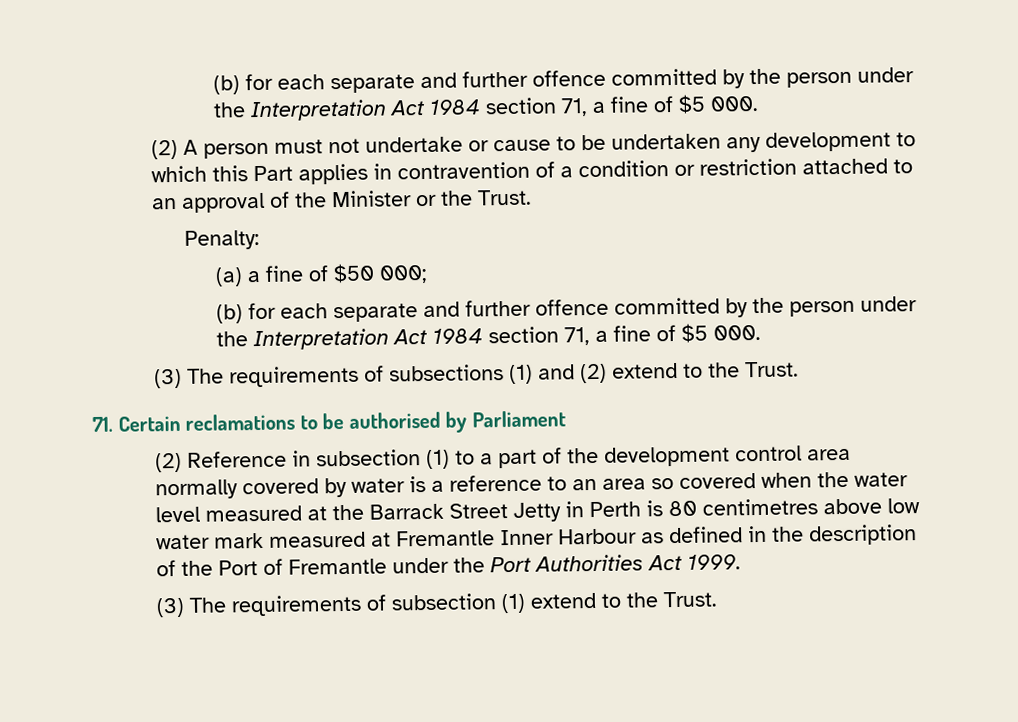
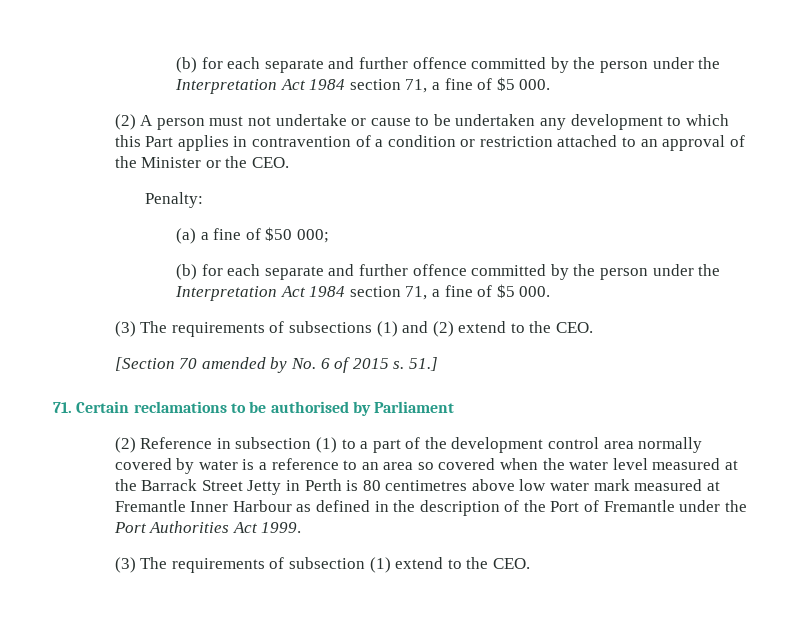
[477,189,533,206] Trust. -> [251,157,289,168] CEO.
[745,361,800,378] Trust. -> [556,322,594,333] [114,357,438,373] CEO. // [Section 70 amended by No. 6 of 2015 s. 51.]
[663,591,718,608] Trust. -> [492,558,530,569] CEO.

